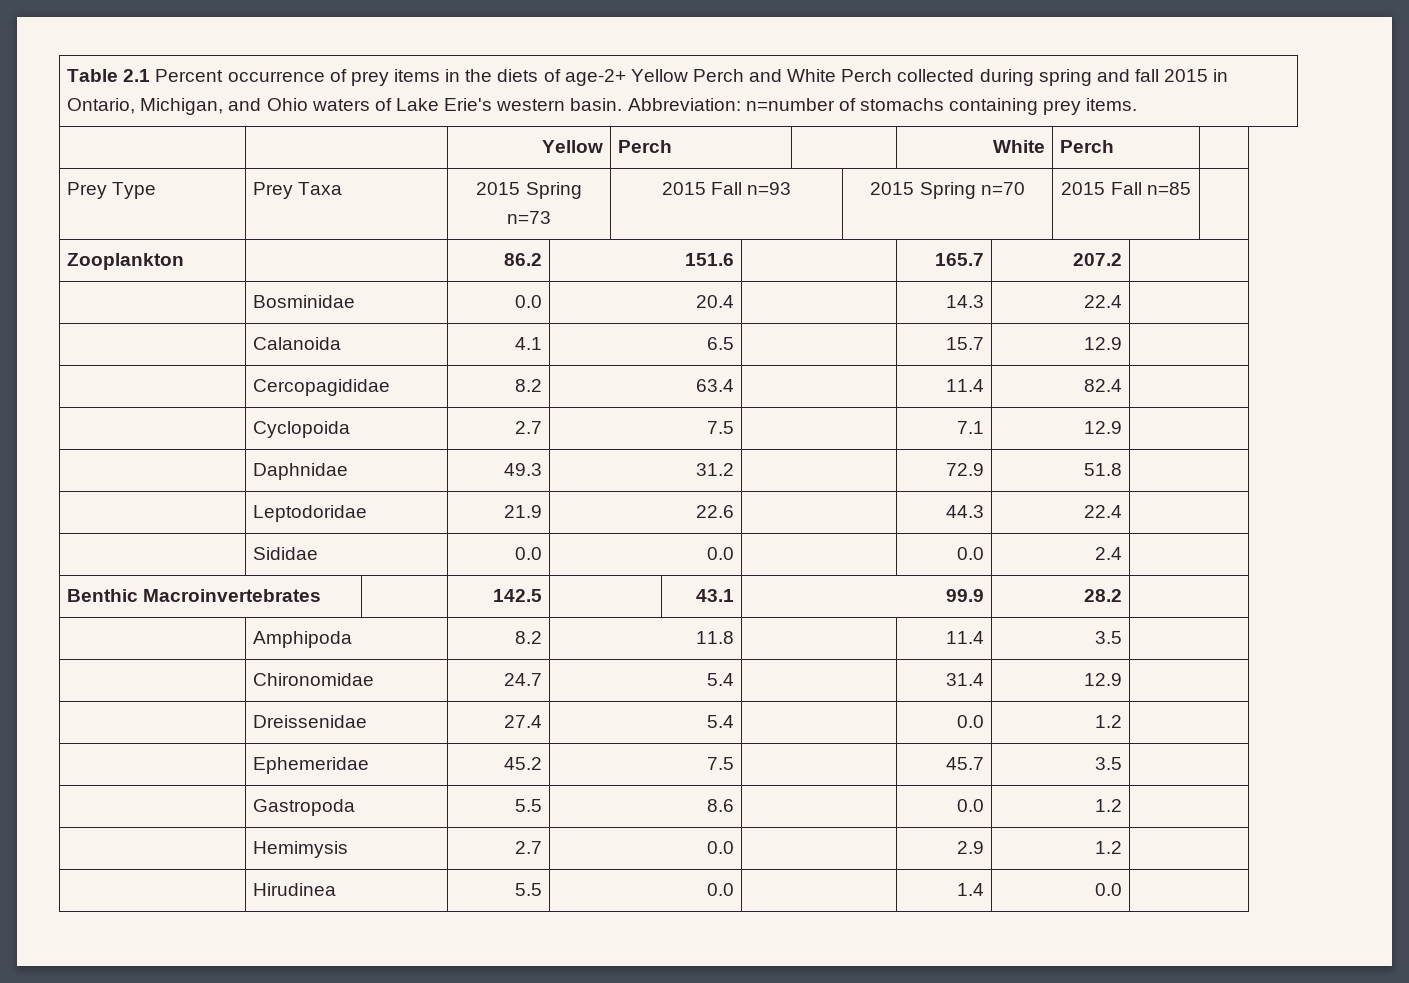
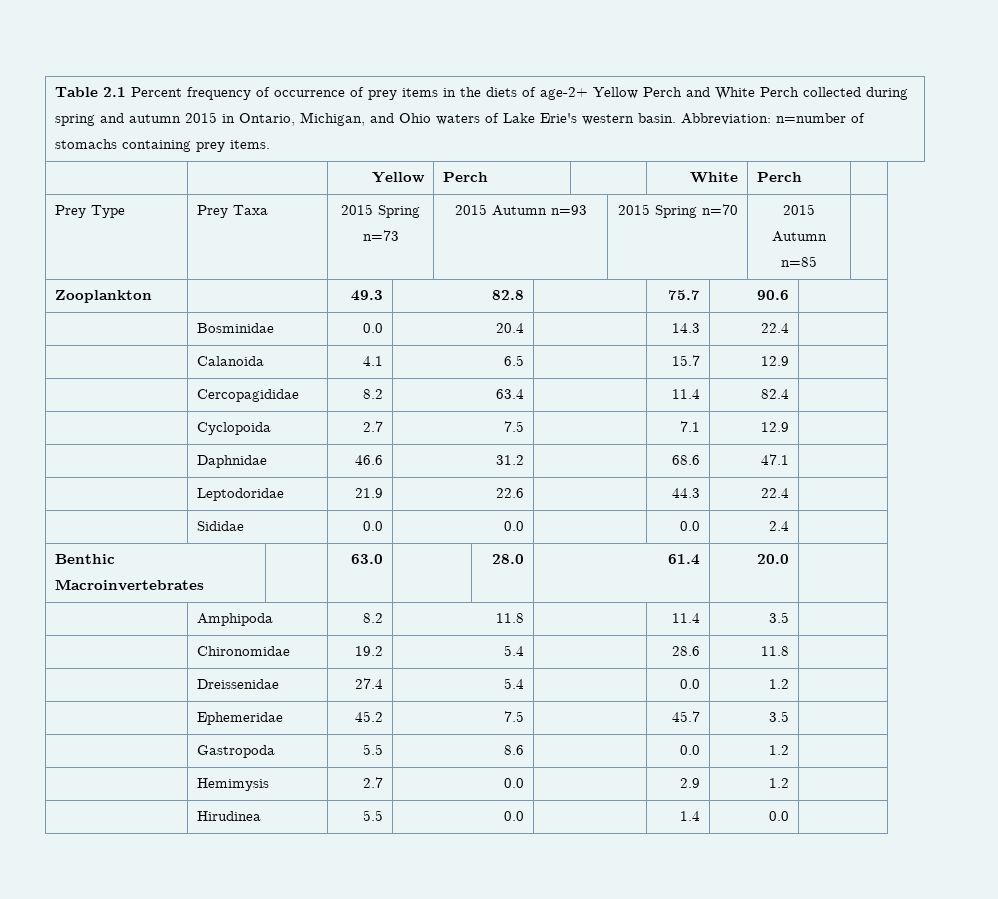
(224, 75) none -> [187,87,271,100] frequency of
[1134,69,1159,82] fall -> [129,114,182,123] autumn
[711,182,742,195] Fall -> [491,205,547,216] Autumn
[1110,182,1142,195] Fall -> [772,231,827,242] Autumn
[503,253,542,266] [684,253,734,266] [934,253,984,266] [1072,253,1122,266] 86.2 | 151.6 | | 165.7 | 207.2 -> [350,290,383,301] [491,290,524,300] [667,290,700,300] [756,290,789,300] 49.3 | 82.8 | | 75.7 | 90.6
[503,463,542,476] 49.3 -> [354,455,383,465] 46.6
[945,463,984,476] [1083,463,1122,476] 72.9 | 51.8 -> [671,455,700,465] [760,454,789,465] 68.6 | 47.1
[492,589,542,602] [695,589,734,602] [945,589,984,602] [1083,589,1122,602] 142.5 | | 43.1 | 99.9 | 28.2 -> [350,554,383,564] [491,554,524,564] [667,554,700,565] [756,554,789,564] 63.0 | | 28.0 | 61.4 | 20.0
[503,673,542,686] [706,673,734,686] [945,673,984,686] [1083,673,1122,686] 24.7 | 5.4 | | 31.4 | 12.9 -> [354,646,383,656] [503,645,524,656] [671,646,700,656] [760,646,789,656] 19.2 | 5.4 | | 28.6 | 11.8

